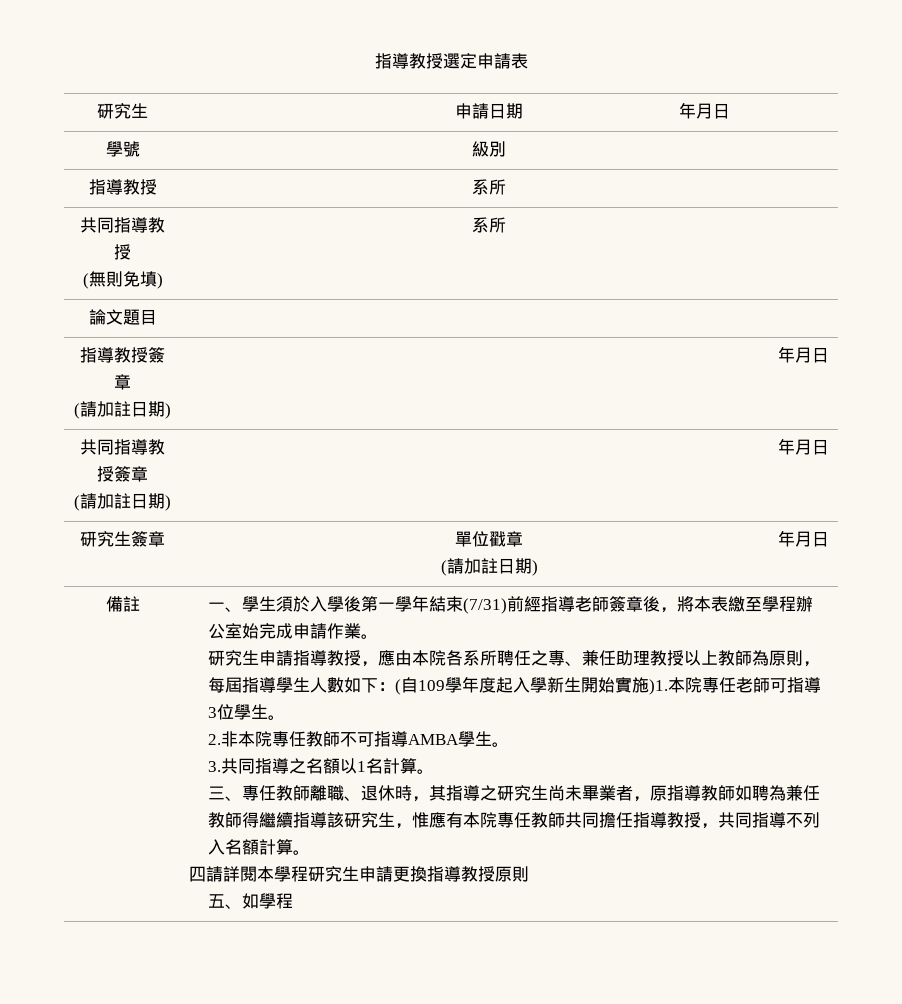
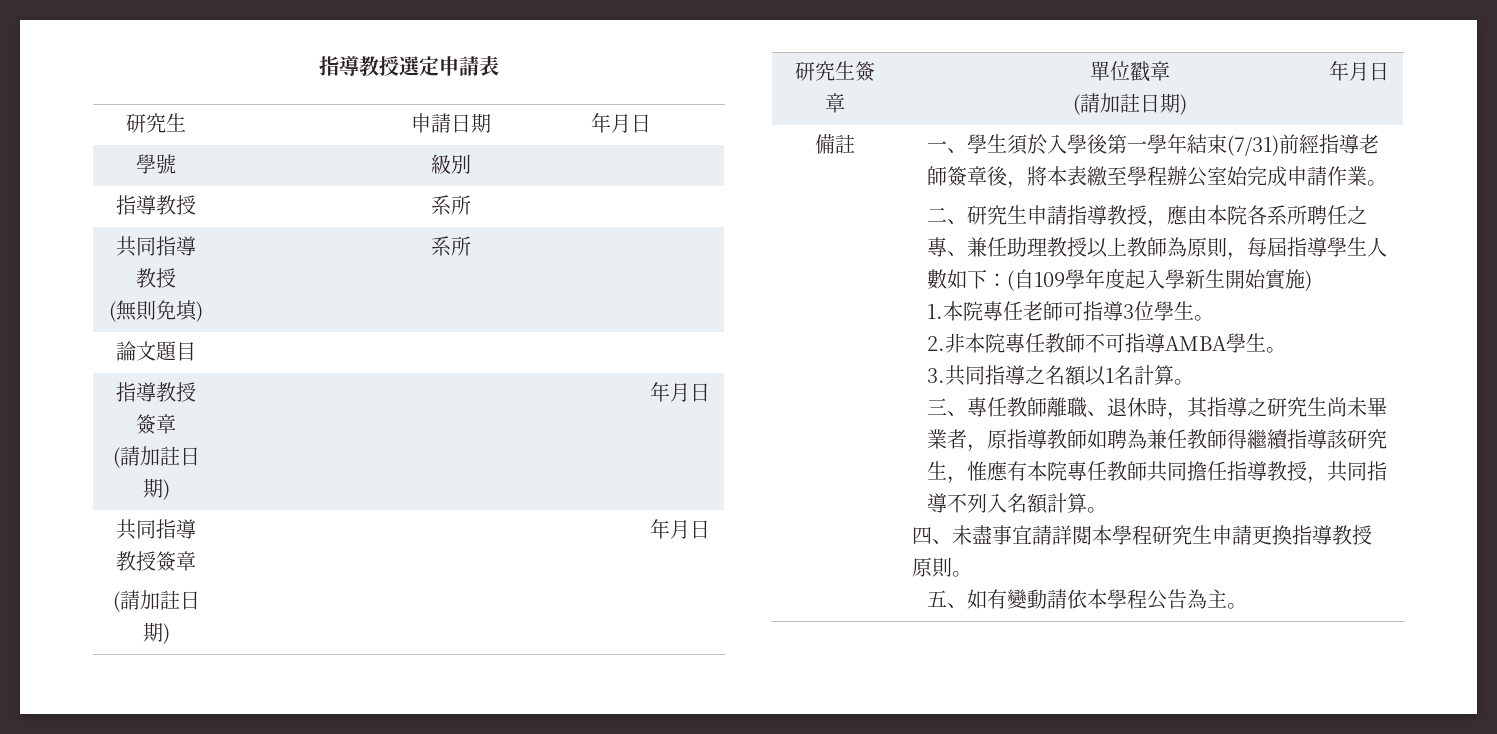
(378, 636) none -> [927,207,968,224] 二、
[648,679,668,695] )1. -> [1305,270,1313,291] [927,304,944,319] ) // 1.
(207, 874) none -> [932,525,1033,545] 、未盡事宜
(530, 874) none -> [952,571,973,577] 。
[258,893,293,909] 學程 -> [987,589,1248,610] 有變動請依本學程公告為主。

